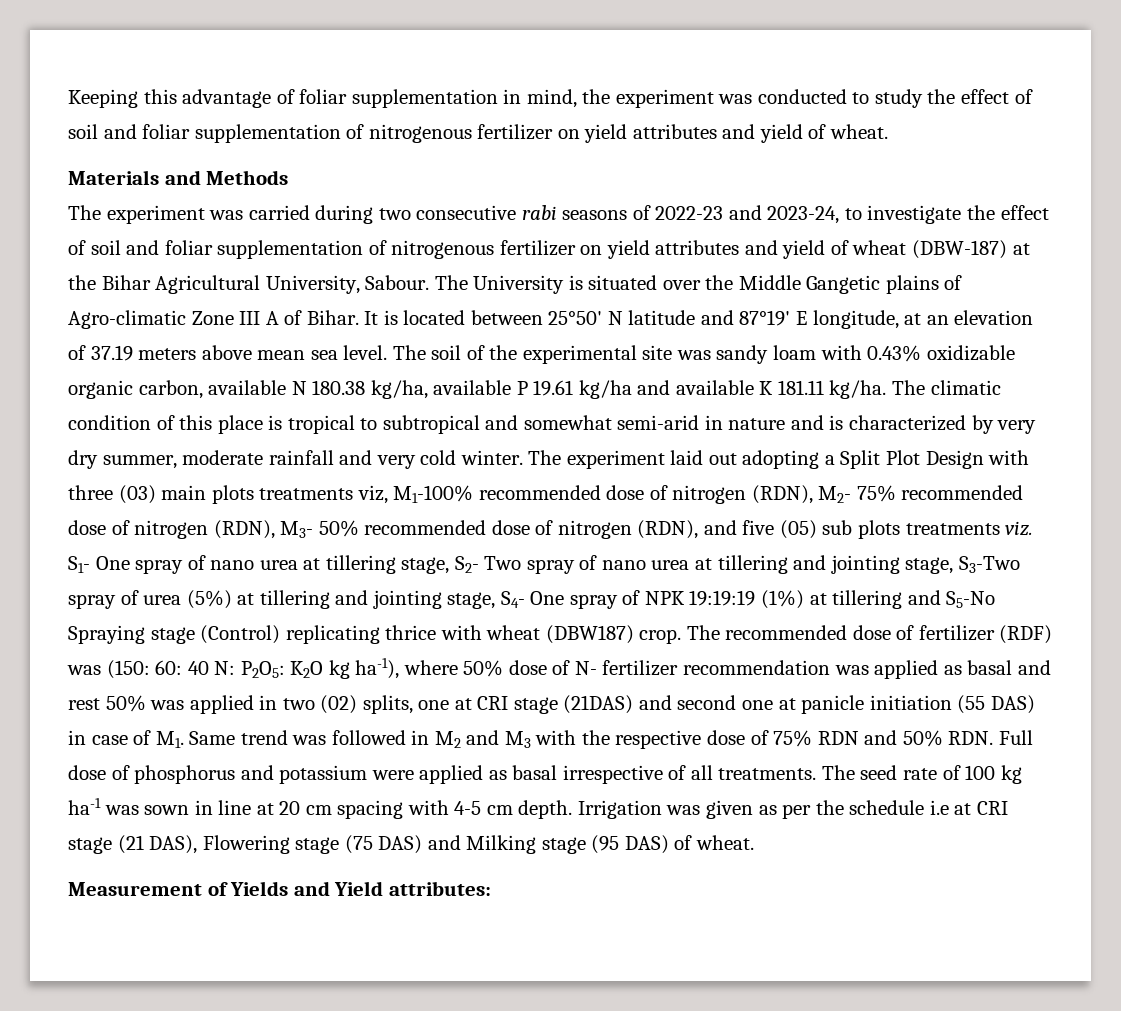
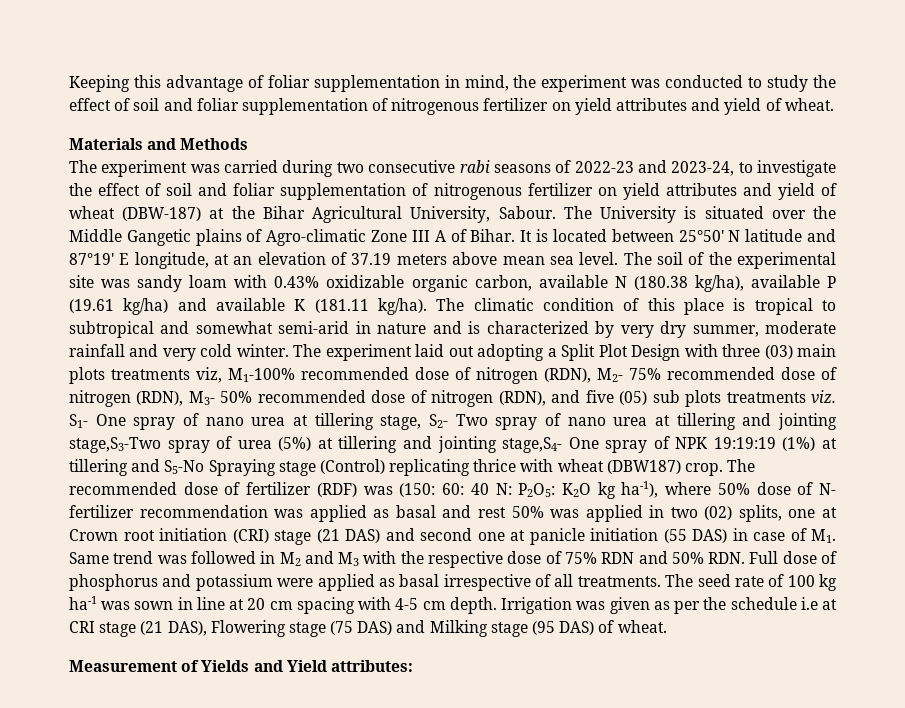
[312,380,632,399] 180.38 kg/ha, available P 19.61 kg/ha -> [633,275,836,292] [69,298,169,315] (180.38 kg/ha), available P (19.61 kg/ha)
[777,380,887,399] 181.11 kg/ha. -> [314,298,428,315] (181.11 kg/ha).
[905,556,1020,574] stage, S3-Two -> [69,437,161,453] stage,S3-Two
[447,591,525,609] stage, S4- -> [502,437,563,453] stage,S4-
[477,695,634,714] CRI stage (21DAS) -> [69,528,380,545] Crown root initiation (CRI) stage (21 DAS)

